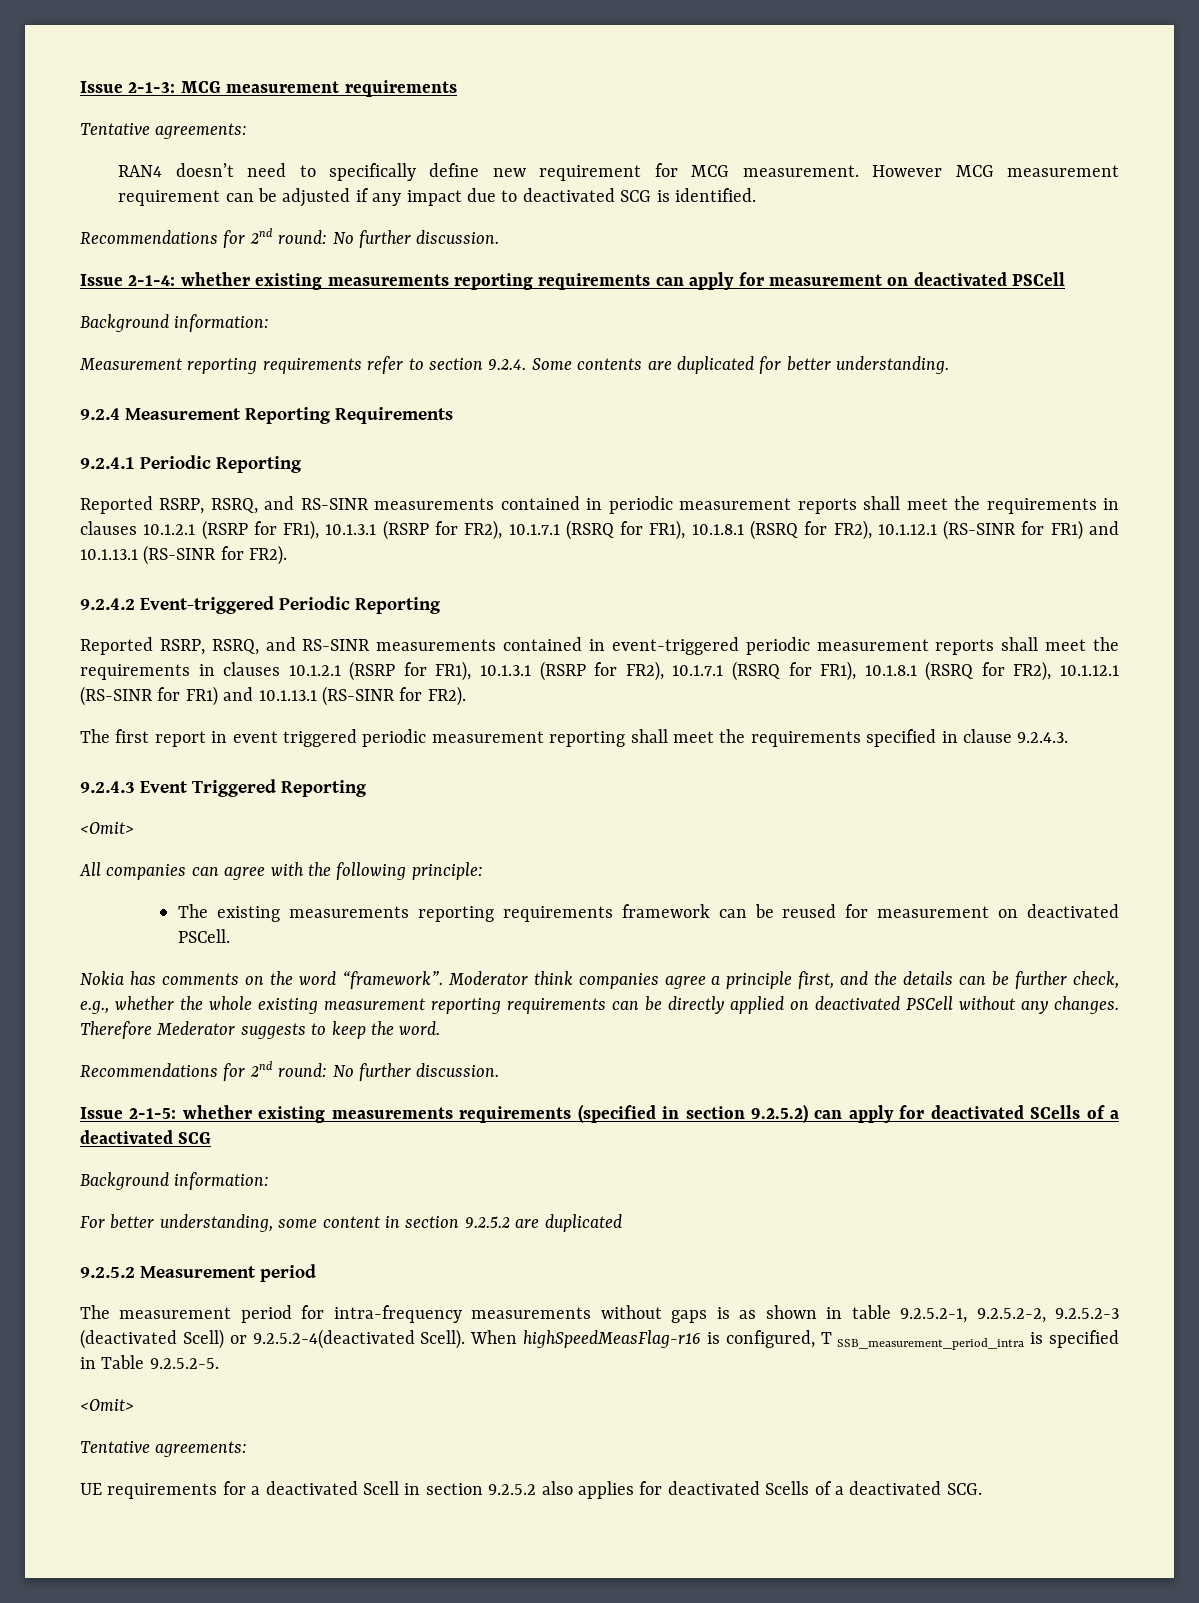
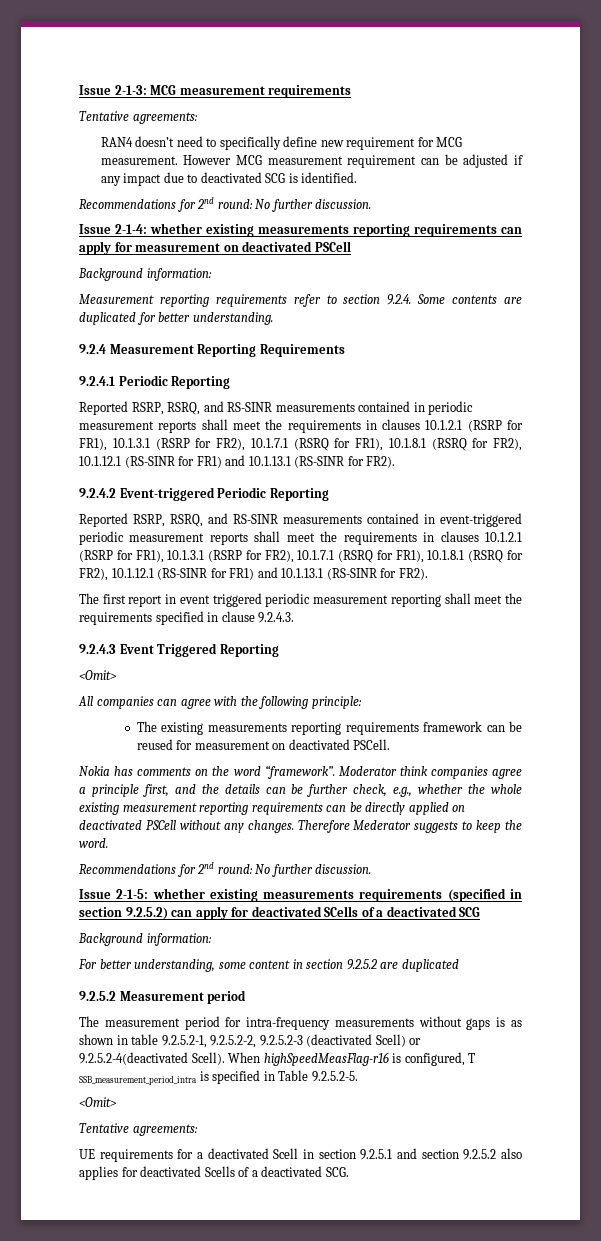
(483, 1489) none -> [360,1148,459,1160] 9.2.5.1 and section

